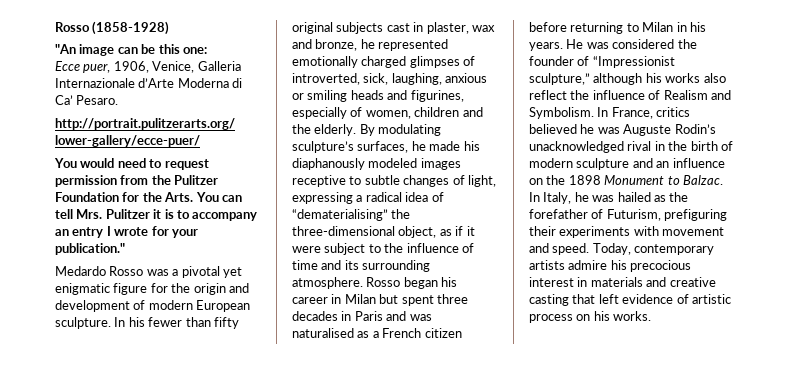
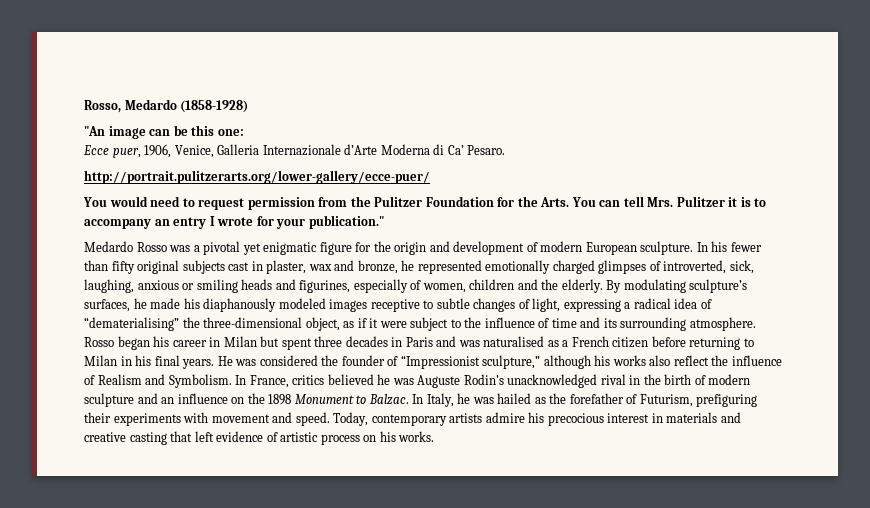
[55,22,90,32] Rosso -> [84,99,177,113] Rosso, Medardo
(706, 27) none -> [154,355,180,366] final

